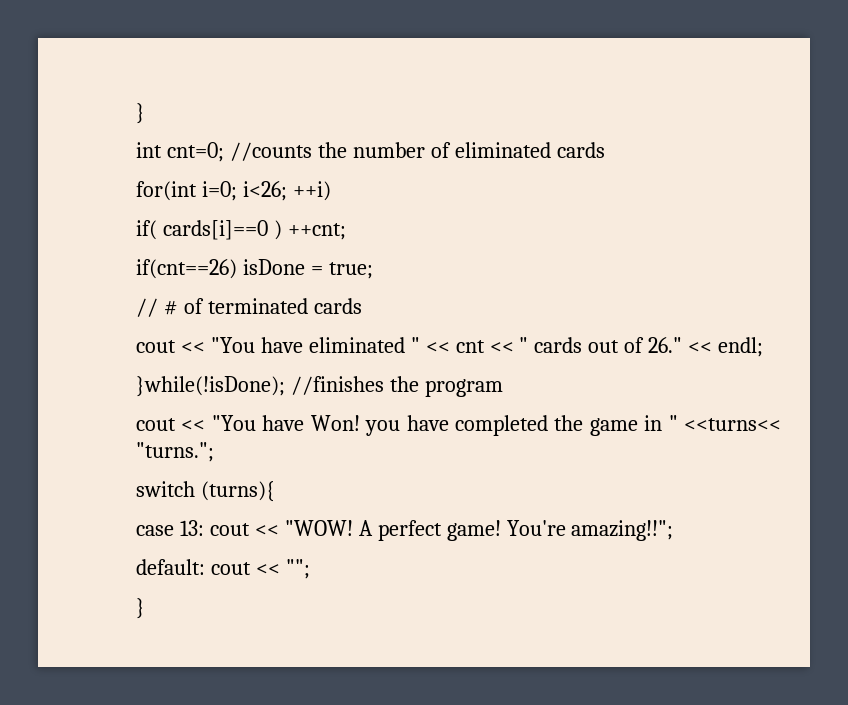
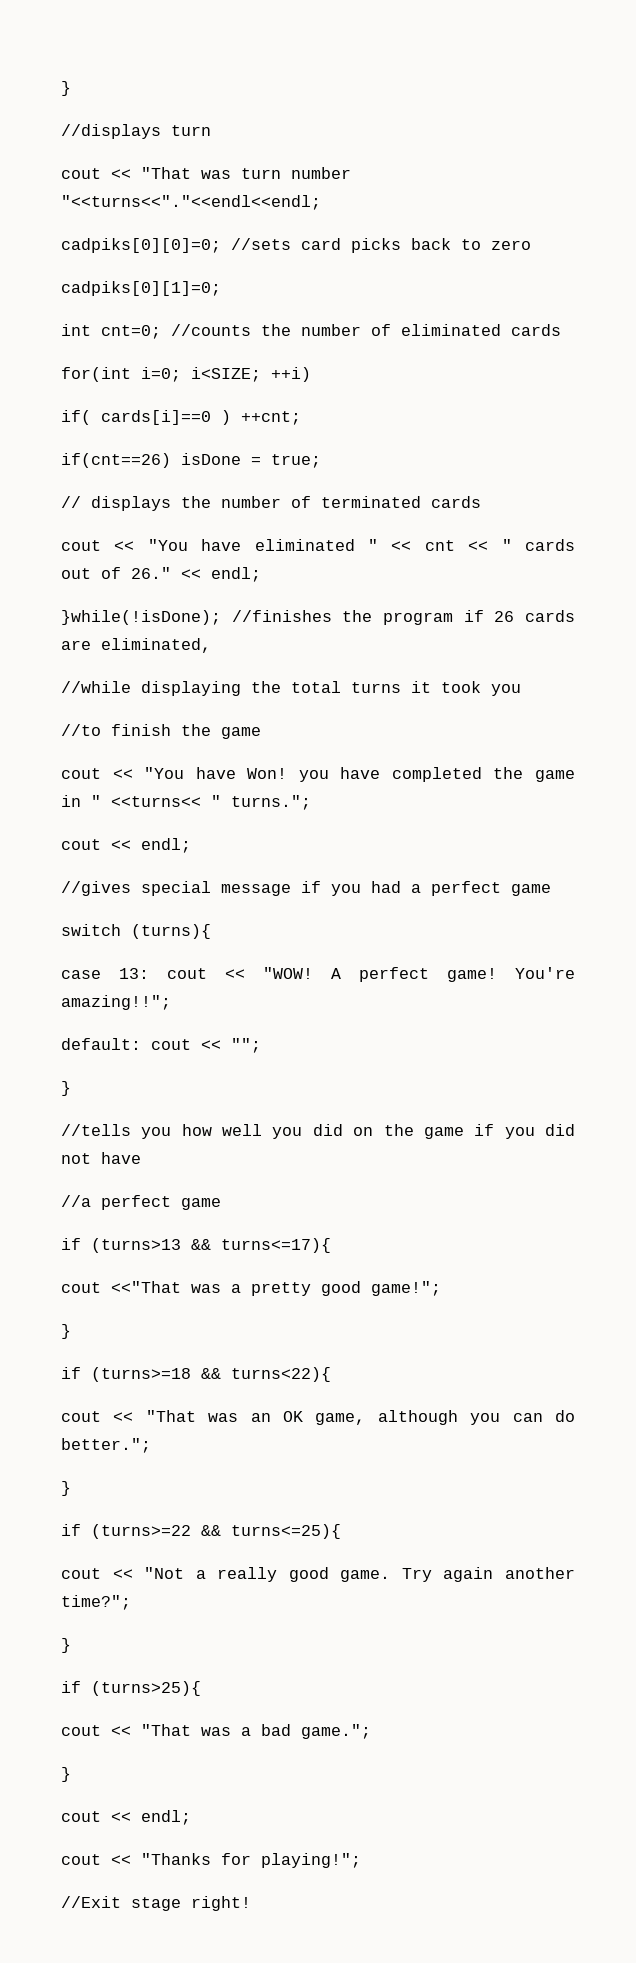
[136,103,145,124] } -> [61,81,71,96] [61,124,211,139] [61,167,351,179] [61,195,321,210] [61,238,531,253] [61,281,221,296] } // //displays turn // cout << "That was turn number "<<turns<<"."<<endl<<endl; // cadpiks[0][0]=0; //sets card picks back to zero // cadpiks[0][1]=0;
[242,181,287,201] i<26; -> [191,367,261,382] i<SIZE;
[163,300,178,315] # -> [91,496,281,511] displays the number
(503, 388) none -> [463,610,575,622] [61,638,211,653] [61,681,521,696] [61,724,261,739] if 26 cards are eliminated, // //while displaying the total turns it took you // //to finish the game
[136,442,214,462] "turns."; -> [211,795,311,810] [61,838,191,853] [61,881,551,896] " turns."; // cout << endl; // //gives special message if you had a perfect game
(145, 608) none -> [61,1124,576,1139] [61,1152,141,1164] [61,1195,221,1210] [61,1238,331,1253] [61,1281,441,1296] [61,1324,71,1339] [61,1367,331,1382] [61,1410,575,1425] [61,1438,151,1453] [61,1481,71,1496] [61,1524,341,1539] [61,1567,575,1582] [61,1595,131,1610] [61,1638,71,1653] [61,1681,201,1696] [61,1724,371,1739] [61,1767,71,1782] [61,1810,191,1825] [61,1853,361,1868] [61,1896,251,1911] // //tells you how well you did on the game if you did not have // //a perfect game // if (turns>13 && turns<=17){ // cout <<"That was a pretty good game!"; // } // if (turns>=18 && turns<22){ // cout << "That was an OK game, although you can do better."; // } // if (turns>=22 && turns<=25){ // cout << "Not a really good game. Try again another time?"; // } // if (turns>25){ // cout << "That was a bad game."; // } // cout << endl; // cout << "Thanks for playing!"; // //Exit stage right!

